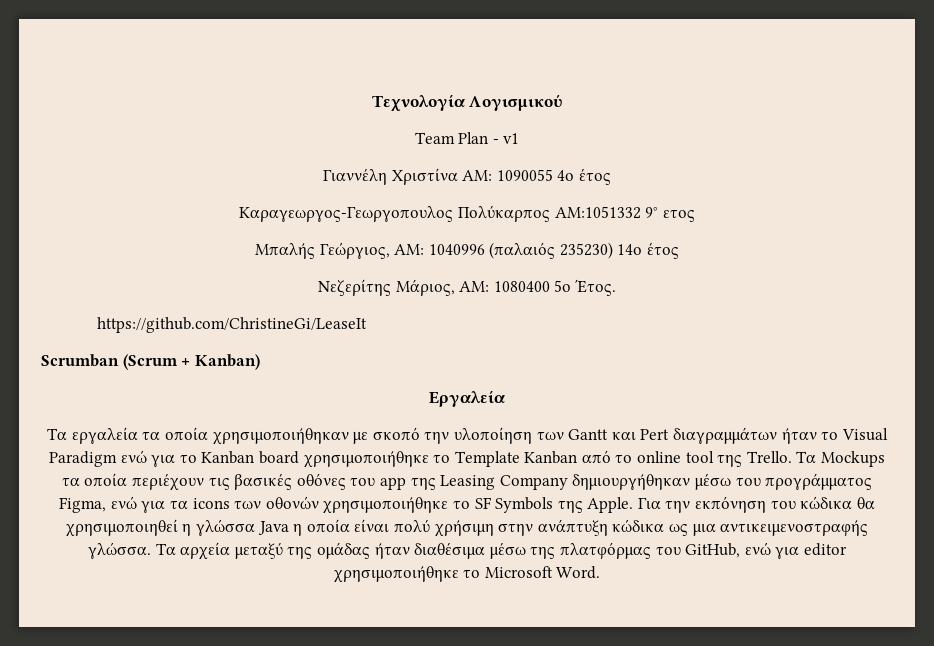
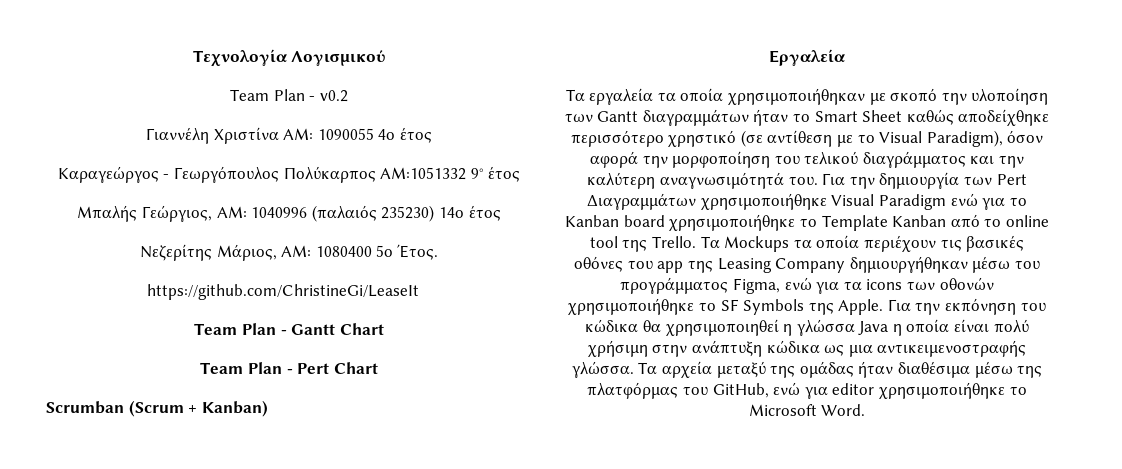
[503,133,520,144] v1 -> [319,90,348,102] v0.2
[239,206,454,222] Καραγεωργος-Γεωργοπουλος -> [57,166,279,183] Καραγεώργος - Γεωργόπουλος
[662,210,695,222] ετος -> [488,166,521,182] έτος
(368, 325) none -> [194,323,384,335] [200,362,378,374] // Team Plan - Gantt Chart // Team Plan - Pert Chart
[611,429,670,440] και Pert -> (639, 116) none
(839, 436) none -> [814,109,1050,126] [570,130,1044,147] [589,151,1025,168] [587,172,1027,189] [587,193,827,210] Smart Sheet καθώς αποδείχθηκε περισσότερο χρηστικό (σε αντίθεση με το Visual Paradigm), όσον αφορά την μορφοποίηση του τελικού διαγράμματος και την καλύτερη αναγνωσιμότητά του. Για την δημιουργία των Pert Διαγραμμάτων χρησιμοποιήθηκε

